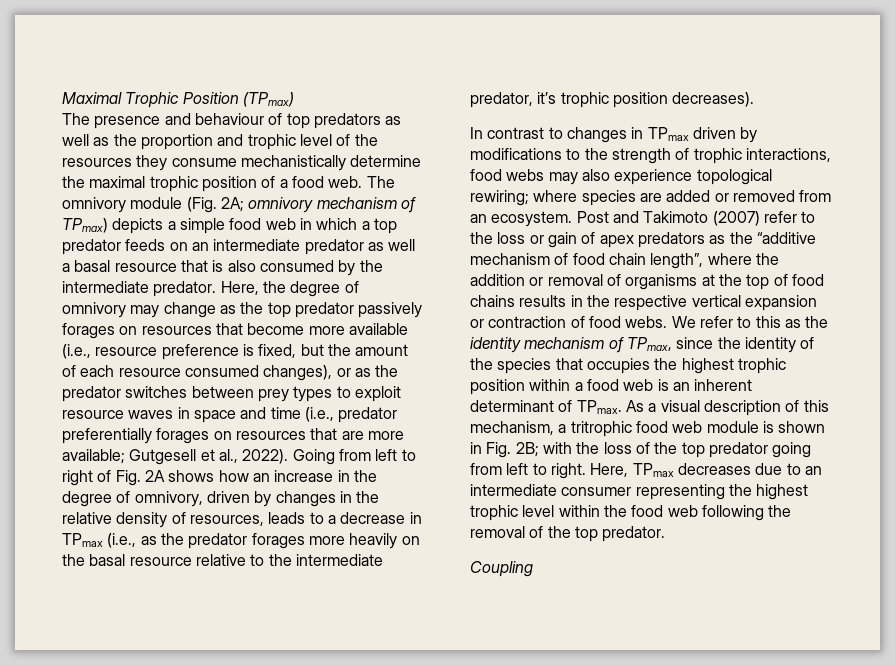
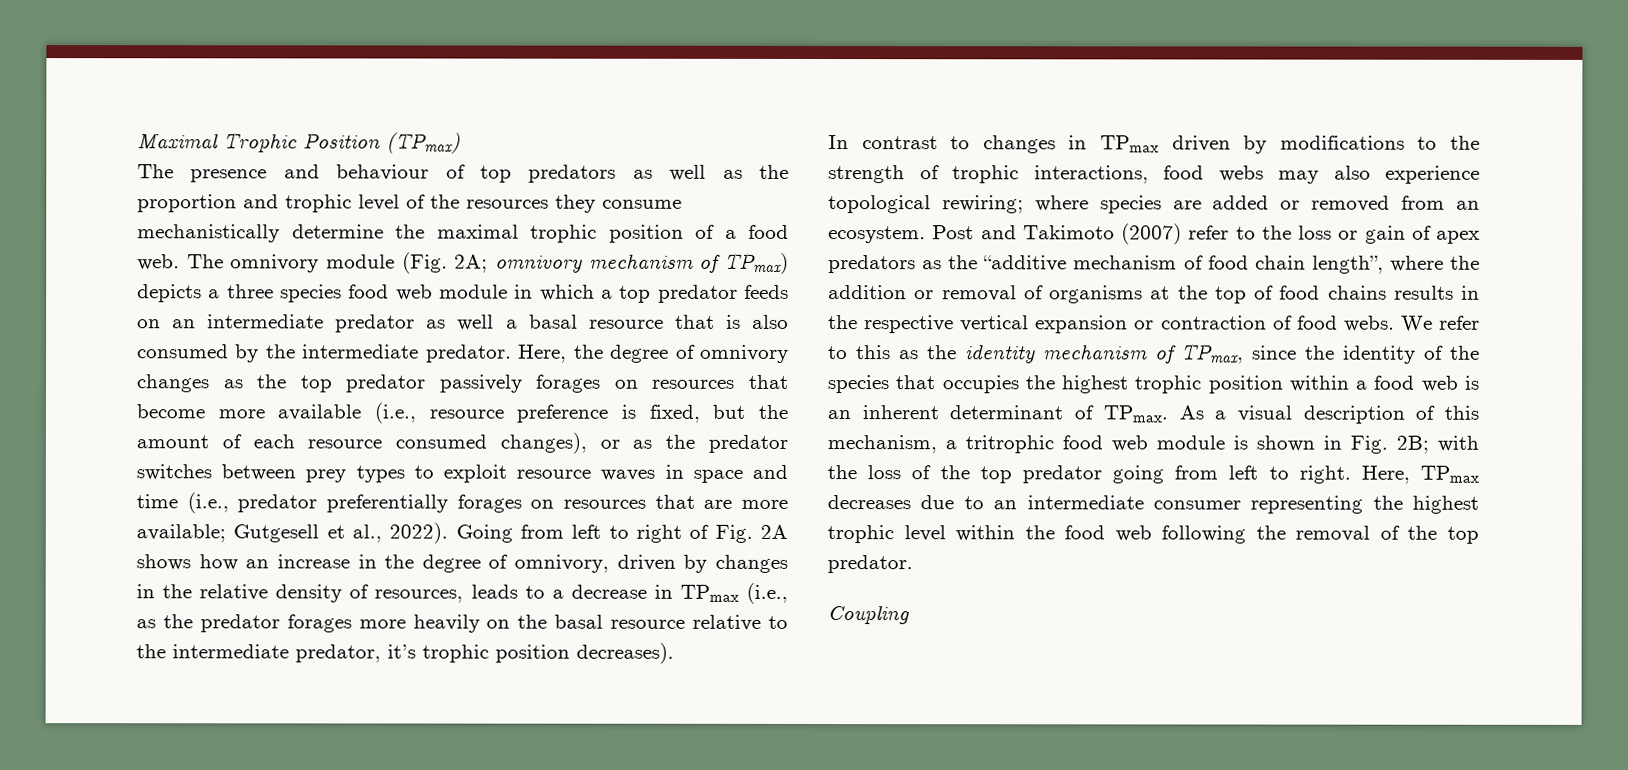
[179,218,296,234] simple food web -> [226,284,508,303] three species food web module
[130,302,216,318] may change -> [136,374,210,393] changes

